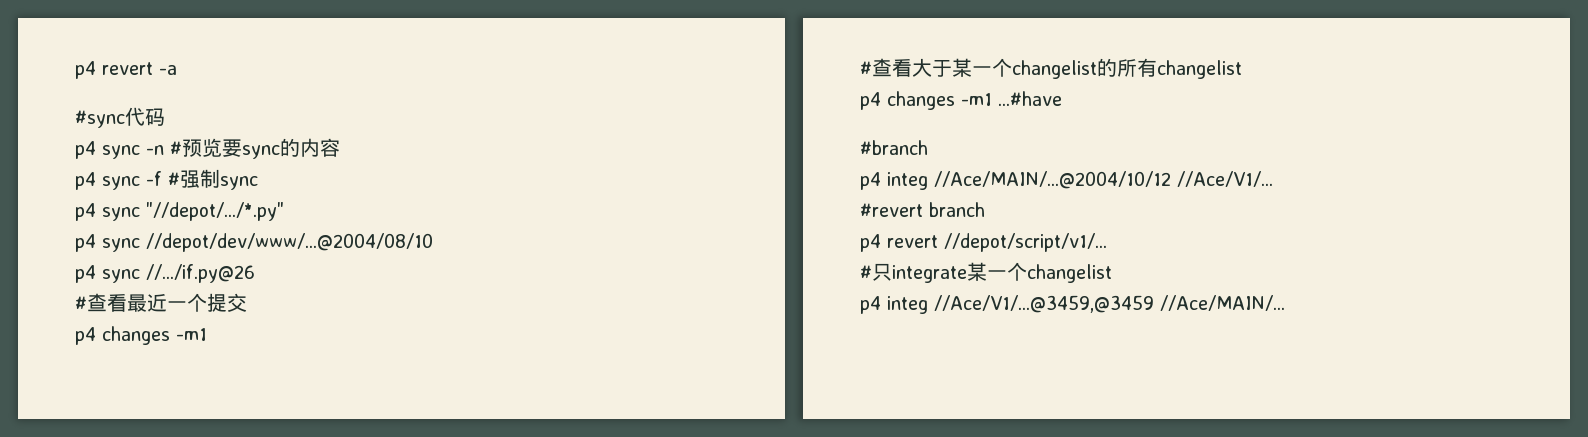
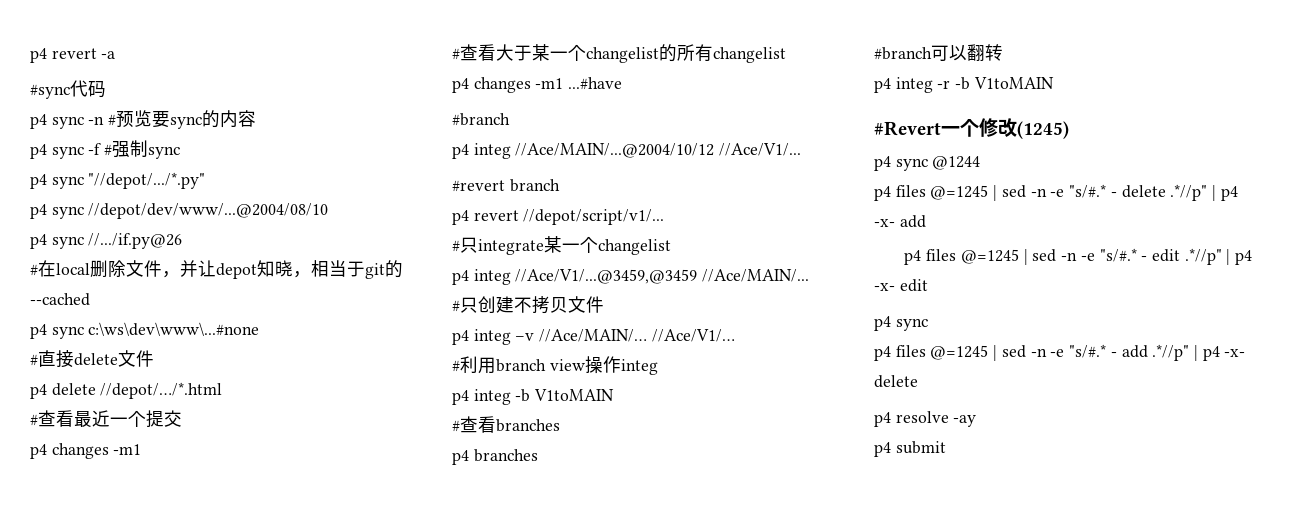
(255, 273) none -> [30,260,403,279] [30,293,90,306] [30,322,260,339] [30,350,154,368] [30,382,223,399] // #在local删除文件，并让depot知晓，相当于git的--cached // p4 sync c:\ws\dev\www\...#none // #直接delete文件 // p4 delete //depot/…/*.html
(1285, 303) none -> [452,296,604,314] [452,329,735,345] [452,356,658,375] [452,389,615,405] [452,416,560,433] [452,449,538,465] [874,44,1003,61] [874,77,1054,93] [874,118,1069,139] [874,156,981,171] [874,184,1238,201] [874,215,926,228] [904,248,1253,265] [874,279,928,292] [874,316,928,331] [874,344,1246,361] [874,375,918,388] [874,411,977,427] [874,441,946,457] // #只创建不拷贝文件 // p4 integ –v //Ace/MAIN/… //Ace/V1/… // #利用branch view操作integ // p4 integ -b V1toMAIN // #查看branches // p4 branches // #branch可以翻转 // p4 integ -r -b V1toMAIN // #Revert一个修改(1245) // p4 sync @1244 // p4 files @=1245 | sed -n -e "s/#.* - delete .*//p" | p4 -x- add // p4 files @=1245 | sed -n -e "s/#.* - edit .*//p" | p4 -x- edit // p4 sync // p4 files @=1245 | sed -n -e "s/#.* - add .*//p" | p4 -x- delete // p4 resolve -ay // p4 submit

